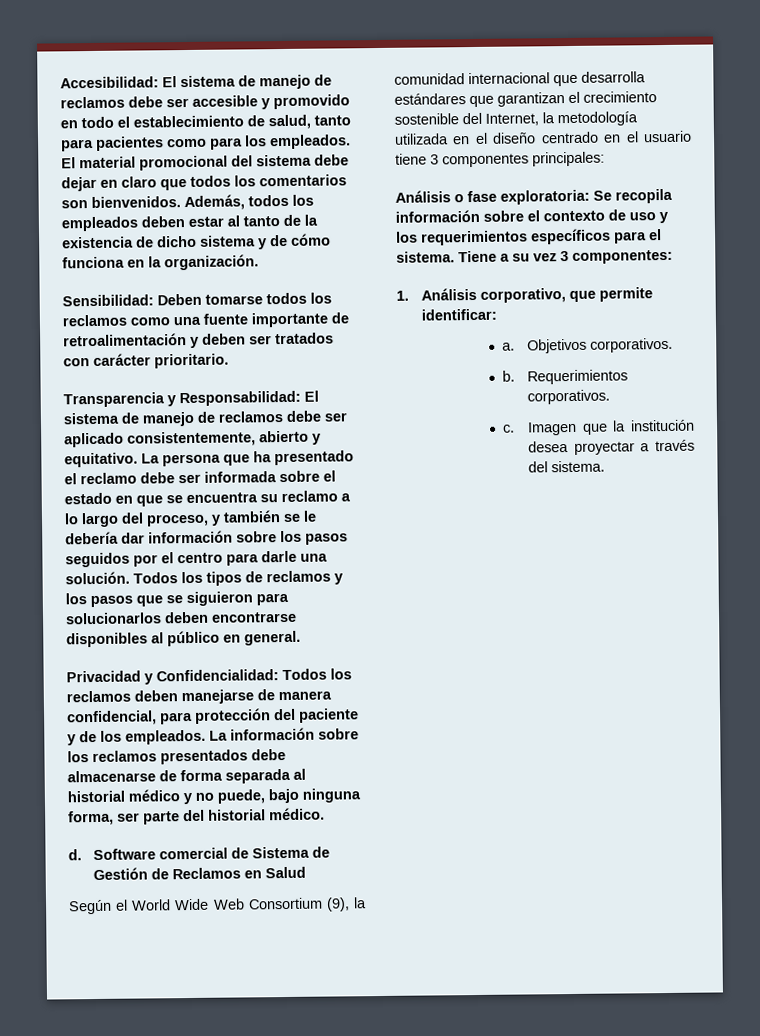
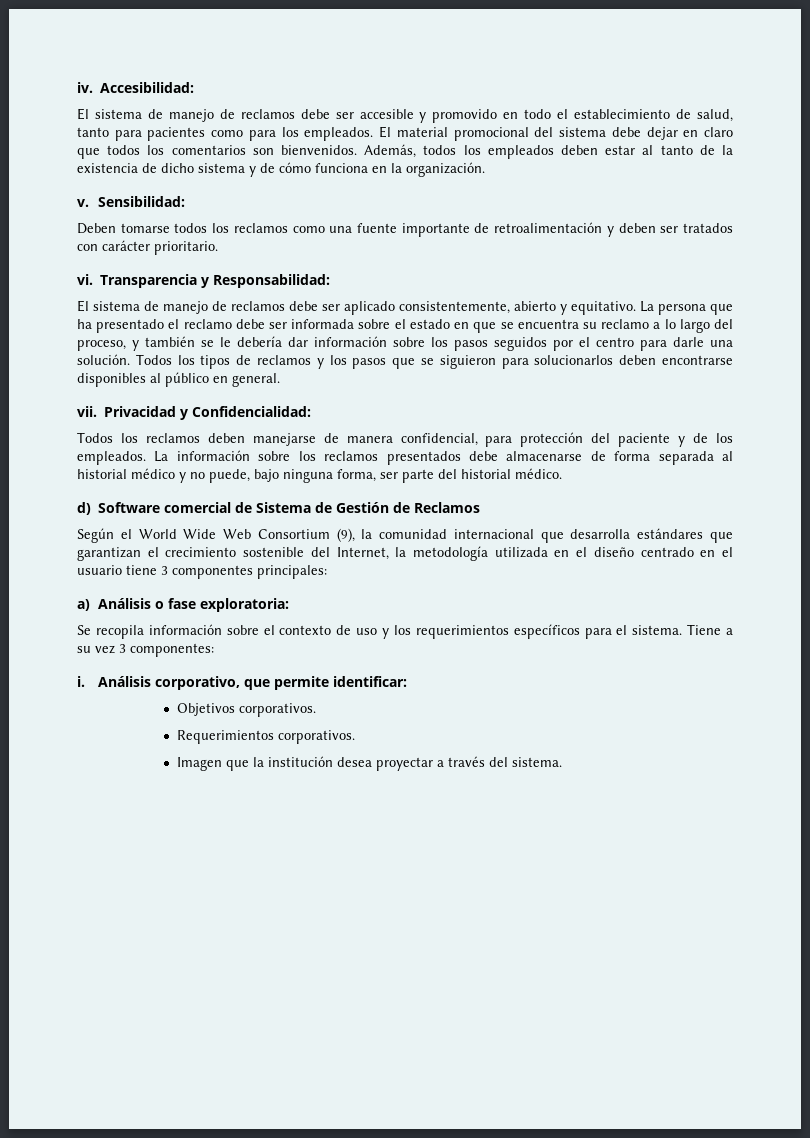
(60, 82) none -> [77,82,93,93] iv.
(159, 82) none -> (195, 87) //
(259, 262) none -> [77,199,89,207] v.
(154, 300) none -> (185, 201) //
(229, 361) none -> [77,274,93,285] vi.
(301, 398) none -> (331, 281) //
(301, 638) none -> [77,406,97,417] vii.
(279, 675) none -> (312, 411) //
[68,849,82,861] d. -> [77,502,91,515] d)
[244,866,307,879] en Salud -> (481, 507) none
(605, 159) none -> [77,599,90,611] a)
(590, 197) none -> (289, 605) //
[396,290,409,301] 1. -> [77,676,85,687] i.
[501,342,515,351] a. -> (407, 681) none
[501,370,515,382] b. -> (316, 710) none
[502,424,515,433] c. -> (355, 737) none

